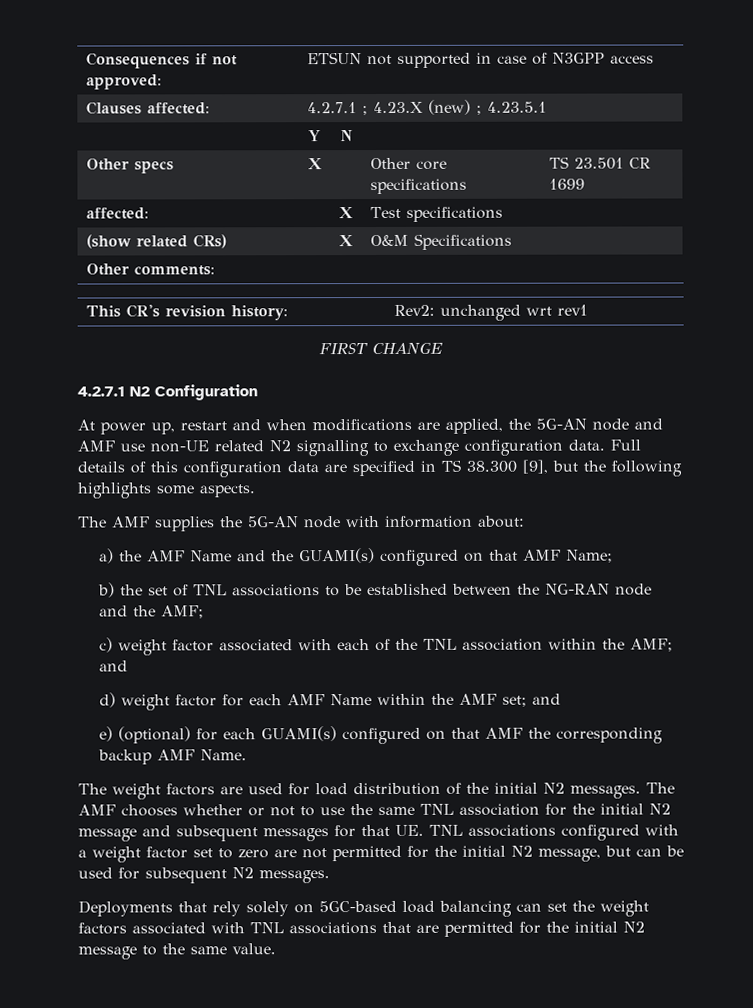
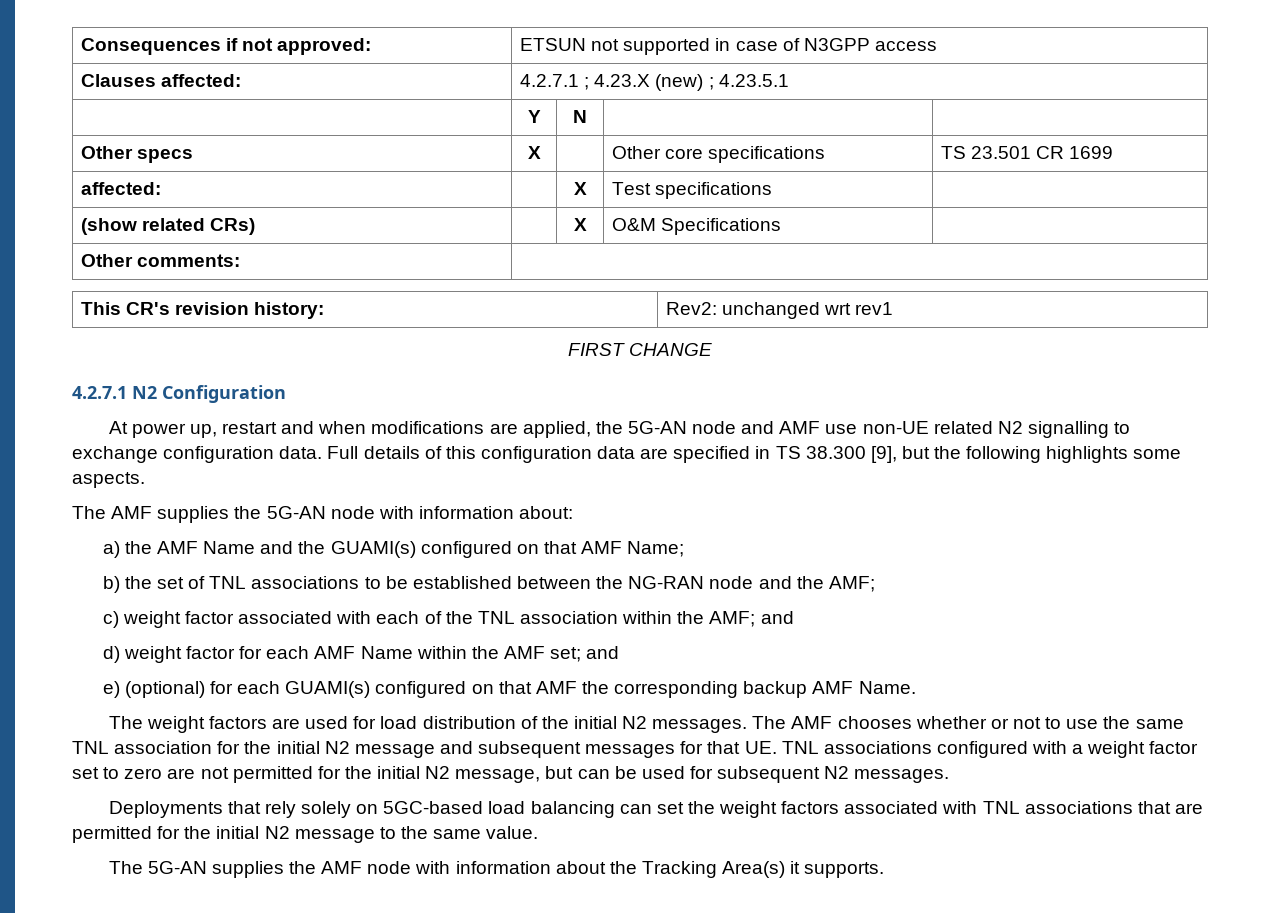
(276, 949) none -> [108,861,885,878] // The 5G-AN supplies the AMF node with information about the Tracking Area(s) it supports.

